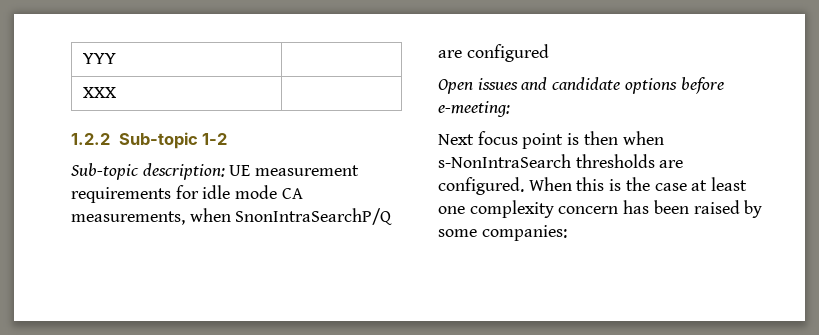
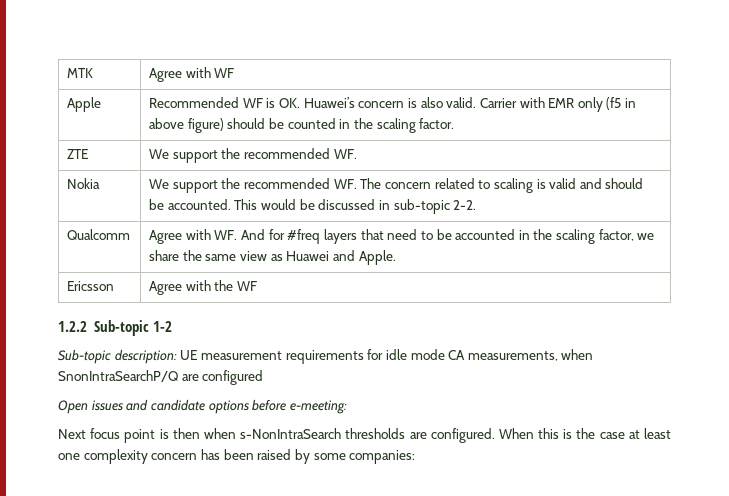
[83,53,117,64] [83,87,117,98] YYY | // XXX | -> [67,68,94,78] [149,67,235,82] [67,97,102,112] [149,97,637,112] [149,118,455,133] [67,149,89,159] [149,148,357,163] [67,178,101,189] [149,178,644,193] [149,199,477,214] [67,229,131,240] [149,229,655,244] [149,250,396,265] [67,281,115,291] [149,280,257,295] MTK | Agree with WF // Apple | Recommended WF is OK. Huawei’s concern is also valid. Carrier with EMR only (f5 in above figure) should be counted in the scaling factor. // ZTE | We support the recommended WF. // Nokia | We support the recommended WF. The concern related to scaling is valid and should be accounted. This would be discussed in sub-topic 2-2. // Qualcomm | Agree with WF. And for #freq layers that need to be accounted in the scaling factor, we share the same view as Huawei and Apple. // Ericsson | Agree with the WF

